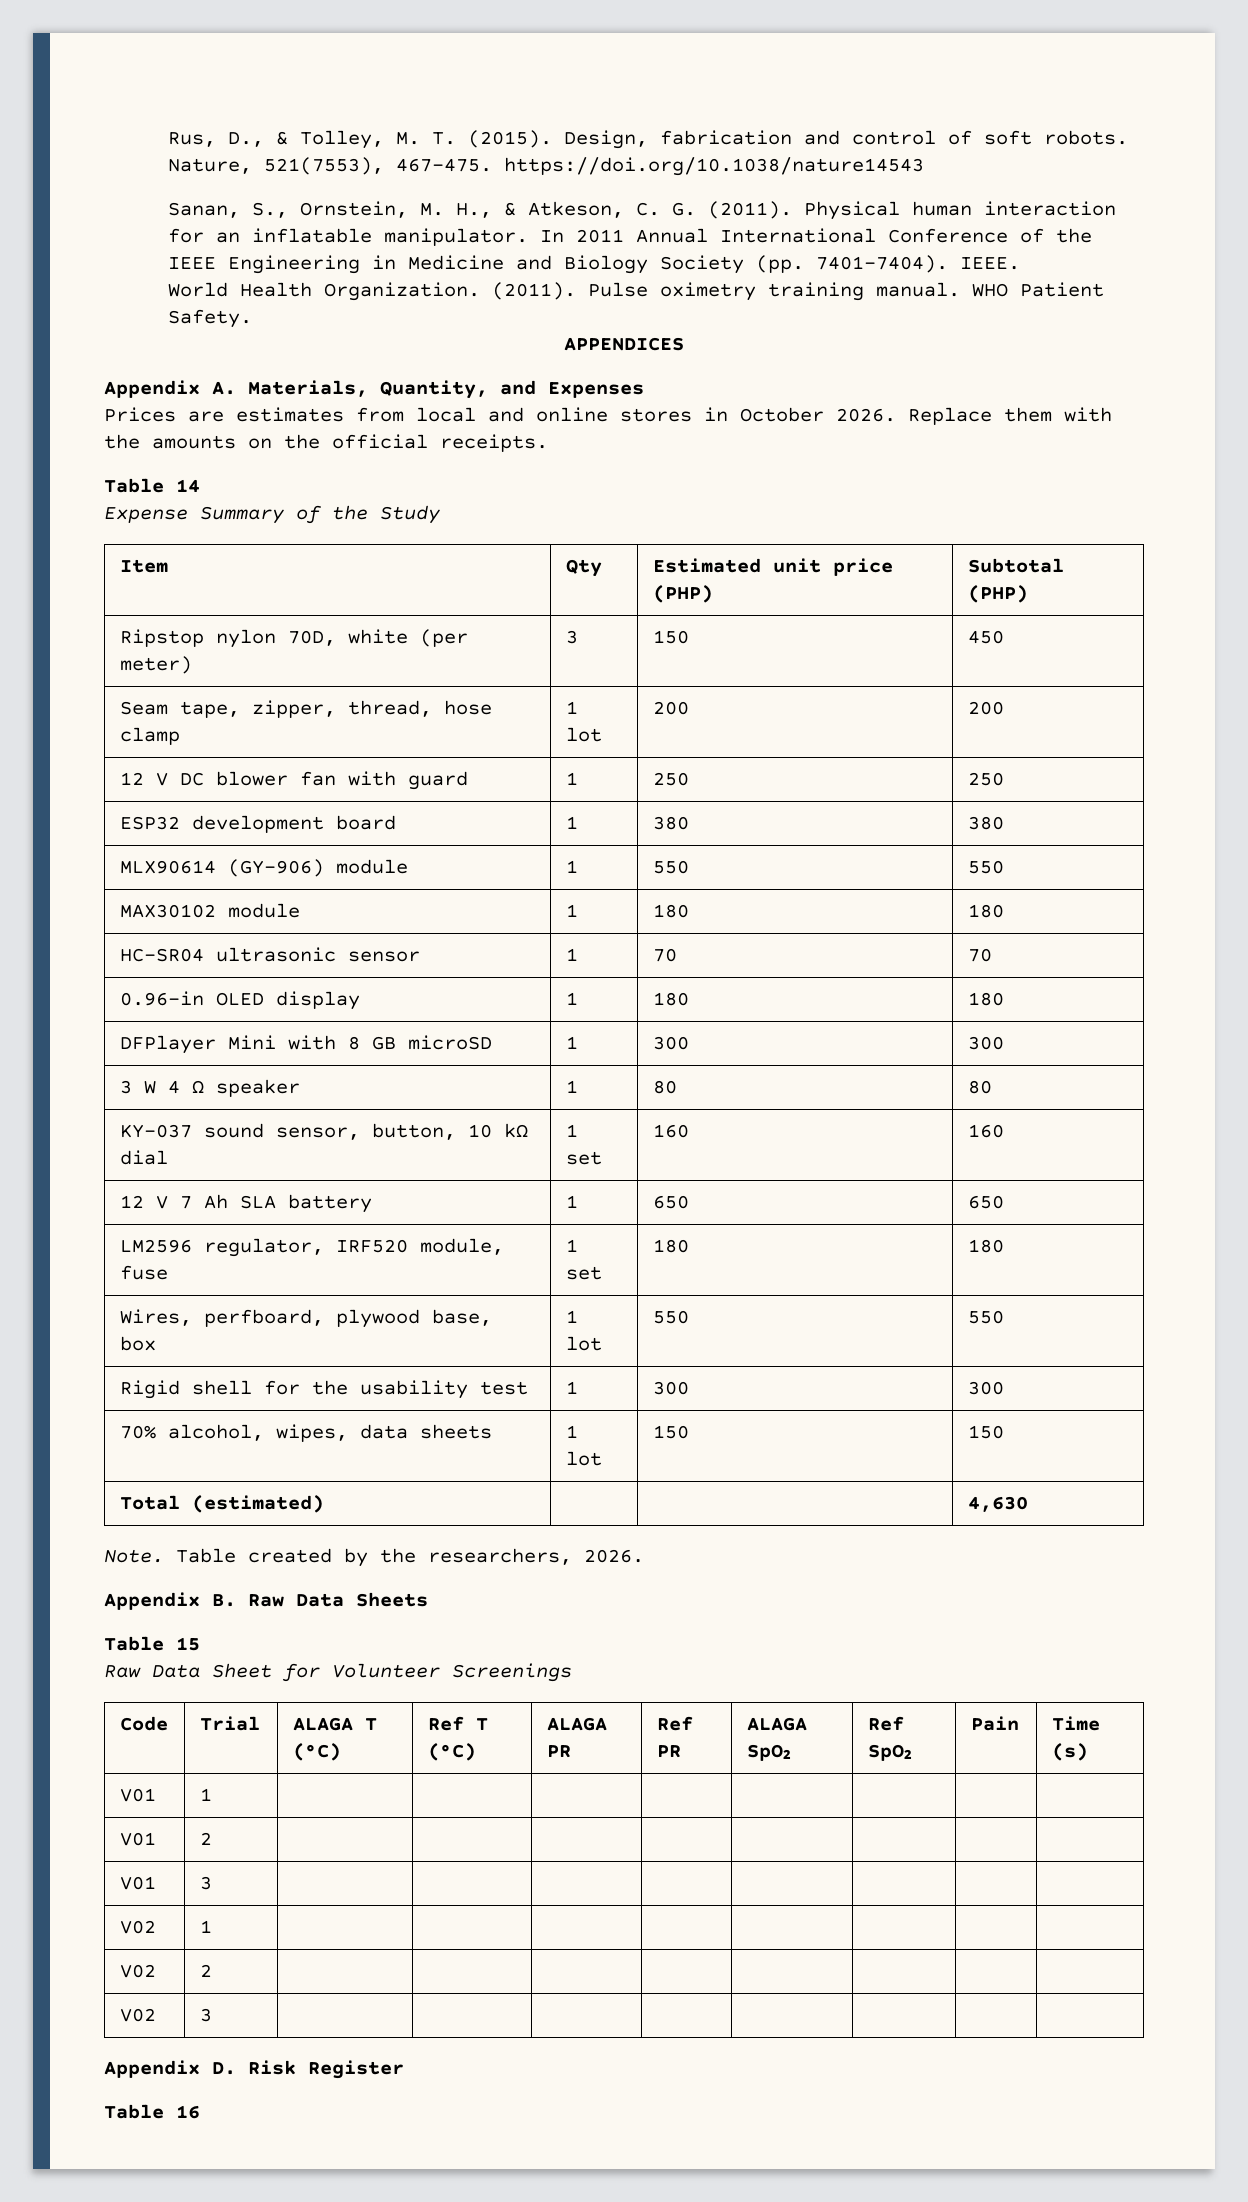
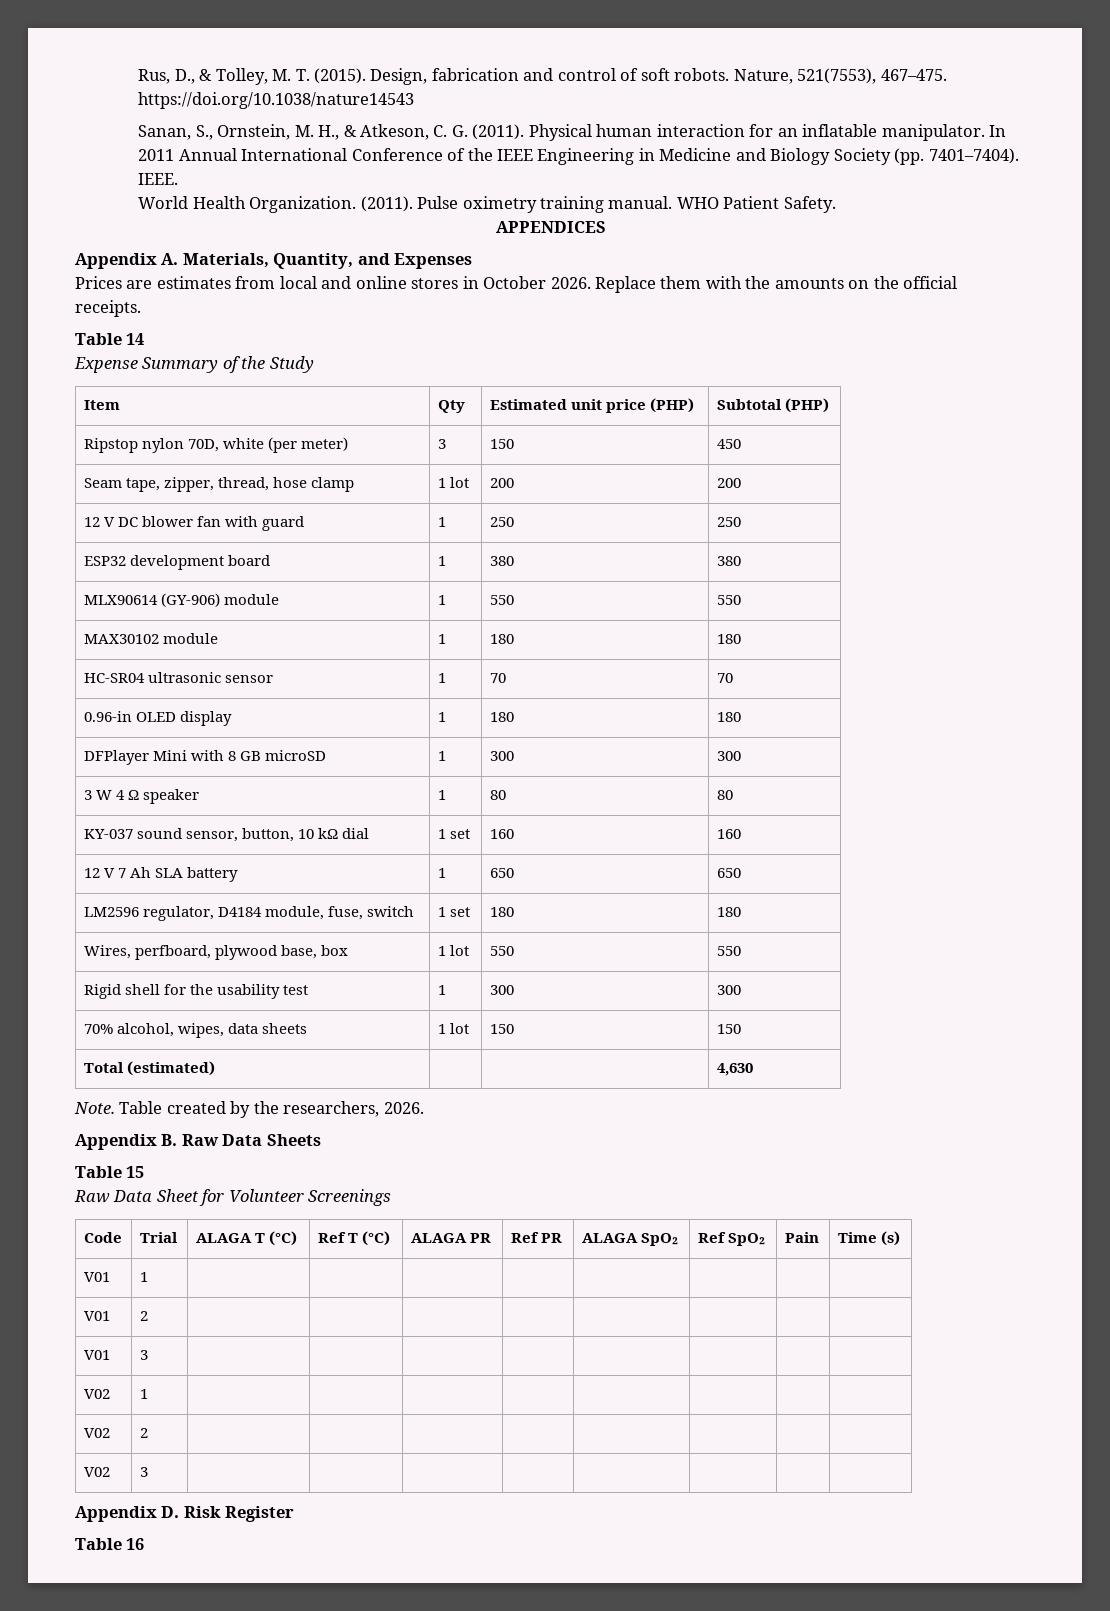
[335,1238,504,1255] [119,1265,168,1280] IRF520 module, fuse -> [217,906,415,920] D4184 module, fuse, switch

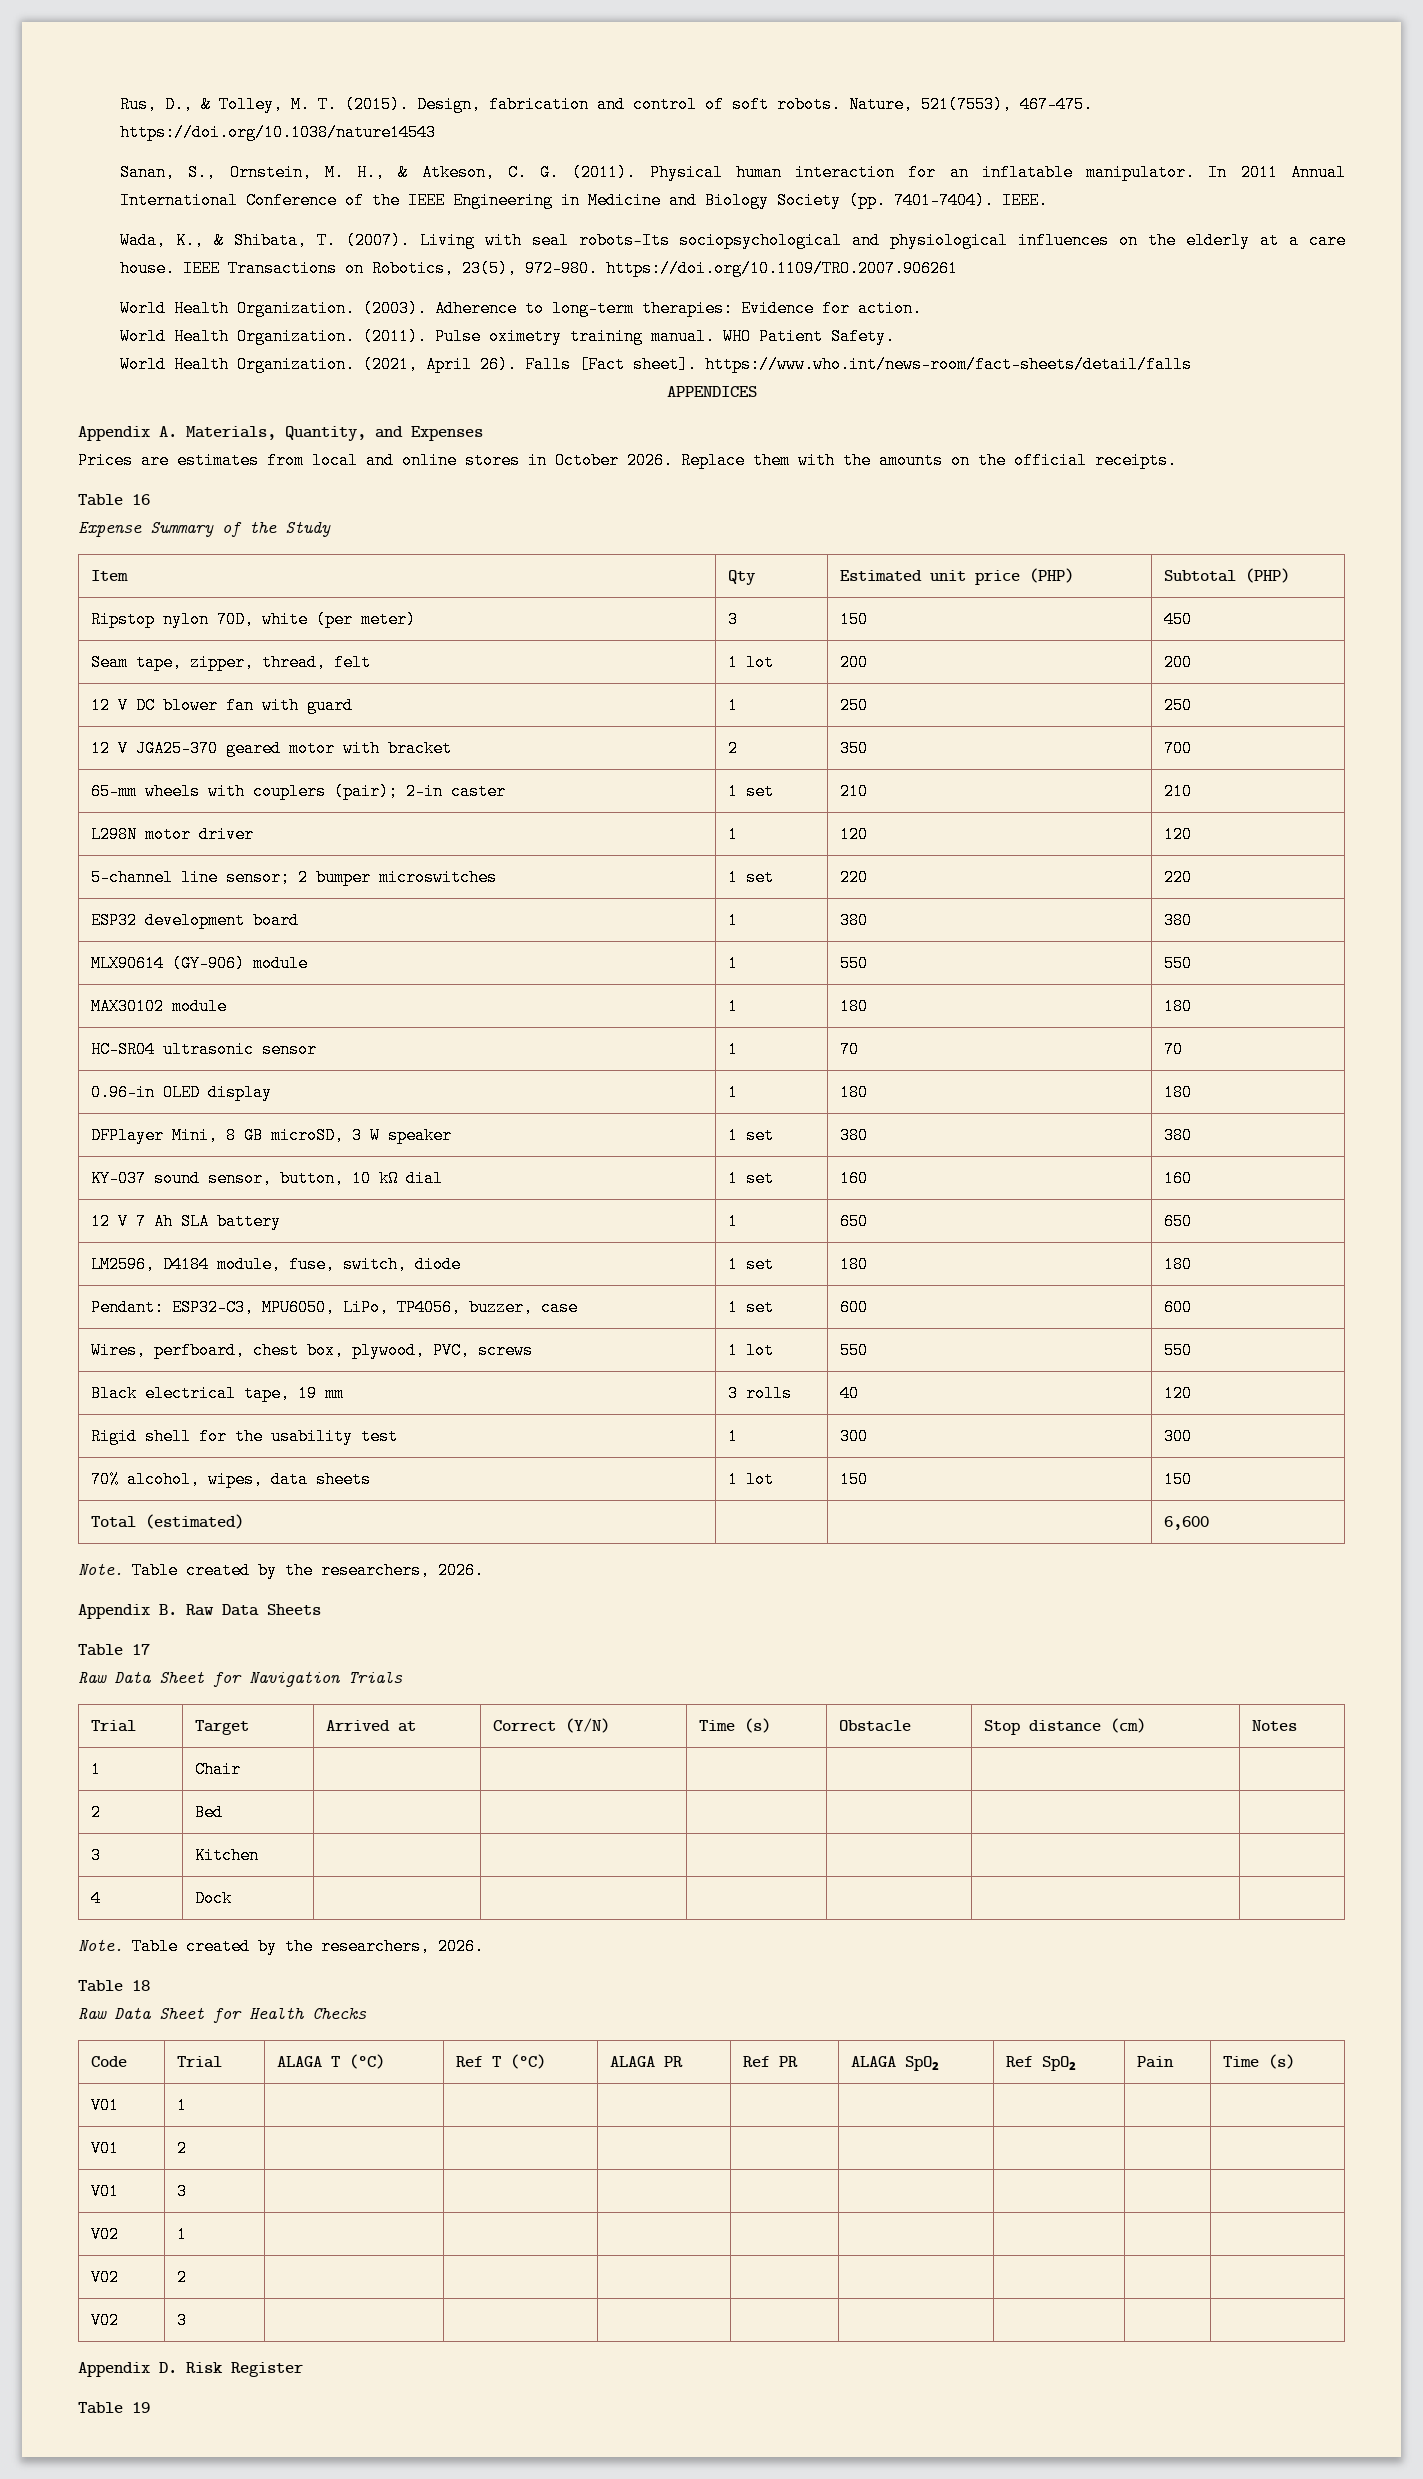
(179, 179) none -> [119,232,1347,249] [119,260,958,277] [119,300,922,317] // Wada, K., & Shibata, T. (2007). Living with seal robots—Its sociopsychological and physiological influences on the elderly at a care house. IEEE Transactions on Robotics, 23(5), 972–980. https://doi.org/10.1109/TRO.2007.906261 // World Health Organization. (2003). Adherence to long-term therapies: Evidence for action.
(836, 204) none -> [119,356,1192,373] // World Health Organization. (2021, April 26). Falls [Fact sheet]. https://www.who.int/news-room/fact-sheets/detail/falls
[126,333,145,345] 14 -> [132,494,150,505] 16
[273,477,355,492] hose clamp -> [333,654,371,671] felt
(741, 522) none -> [90,740,452,757] [727,740,738,757] [839,740,868,757] [1163,740,1192,757] [90,783,506,800] [727,783,774,800] [839,783,868,800] [1163,783,1192,800] [90,826,254,843] [727,826,738,843] [839,826,868,843] [1163,826,1192,843] [90,869,497,886] [727,869,774,886] [839,869,868,886] [1163,869,1192,886] // 12 V JGA25-370 geared motor with bracket | 2 | 350 | 700 // 65-mm wheels with couplers (pair); 2-in caster | 1 set | 210 | 210 // L298N motor driver | 1 | 120 | 120 // 5-channel line sensor; 2 bumper microswitches | 1 set | 220 | 220
[152,750,327,761] [437,751,446,761] [489,751,514,761] [716,751,741,761] [83,790,140,800] Mini with 8 GB microSD | 1 | 300 | 300 // 3 W 4 Ω -> [171,1127,380,1144] Mini, 8 GB microSD, 3 W
[489,790,506,800] [716,790,733,800] | 80 | 80 -> [745,1127,774,1144] [839,1127,868,1144] [1163,1127,1192,1144] set | 380 | 380
[83,906,214,921] LM2596 regulator, -> [90,1256,155,1273] LM2596,
[367,906,415,917] switch -> [342,1256,461,1273] switch, diode
[83,945,349,960] [437,945,469,956] [489,946,514,956] [716,946,741,956] Wires, perfboard, plywood base, box | 1 lot | 550 | 550 -> [90,1299,578,1316] [727,1299,774,1316] [839,1299,868,1316] [1163,1299,1192,1316] [90,1342,533,1359] [727,1342,774,1359] [839,1342,868,1359] [1163,1342,1192,1359] [90,1385,344,1402] [727,1385,792,1402] [839,1385,859,1402] [1163,1385,1192,1402] Pendant: ESP32-C3, MPU6050, LiPo, TP4056, buzzer, case | 1 set | 600 | 600 // Wires, perfboard, chest box, plywood, PVC, screws | 1 lot | 550 | 550 // Black electrical tape, 19 mm | 3 rolls | 40 | 120
[716,1063,753,1076] 4,630 -> [1163,1516,1209,1530] 6,600
[126,1166,145,1178] [74,1189,392,1206] 15 // Raw Data Sheet for Volunteer Screenings -> [132,1644,150,1655] [78,1671,403,1687] [90,1720,136,1732] [194,1720,249,1735] [325,1720,416,1732] [492,1718,610,1733] [698,1718,771,1733] [838,1720,911,1732] [983,1718,1146,1735] [1251,1720,1297,1731] [90,1761,101,1778] [194,1761,241,1778] [90,1804,101,1821] [194,1804,223,1821] [90,1847,101,1864] [194,1847,259,1864] [90,1890,101,1907] [194,1890,232,1907] [78,1938,484,1955] [78,1980,150,1992] [78,2007,367,2023] 17 // Raw Data Sheet for Navigation Trials // Trial | Target | Arrived at | Correct (Y/N) | Time (s) | Obstacle | Stop distance (cm) | Notes // 1 | Chair | | | | | | // 2 | Bed | | | | | | // 3 | Kitchen | | | | | | // 4 | Dock | | | | | | // Note. Table created by the researchers, 2026. // Table 18 // Raw Data Sheet for Health Checks
[126,1538,145,1550] 16 -> [132,2402,150,2413] 19

